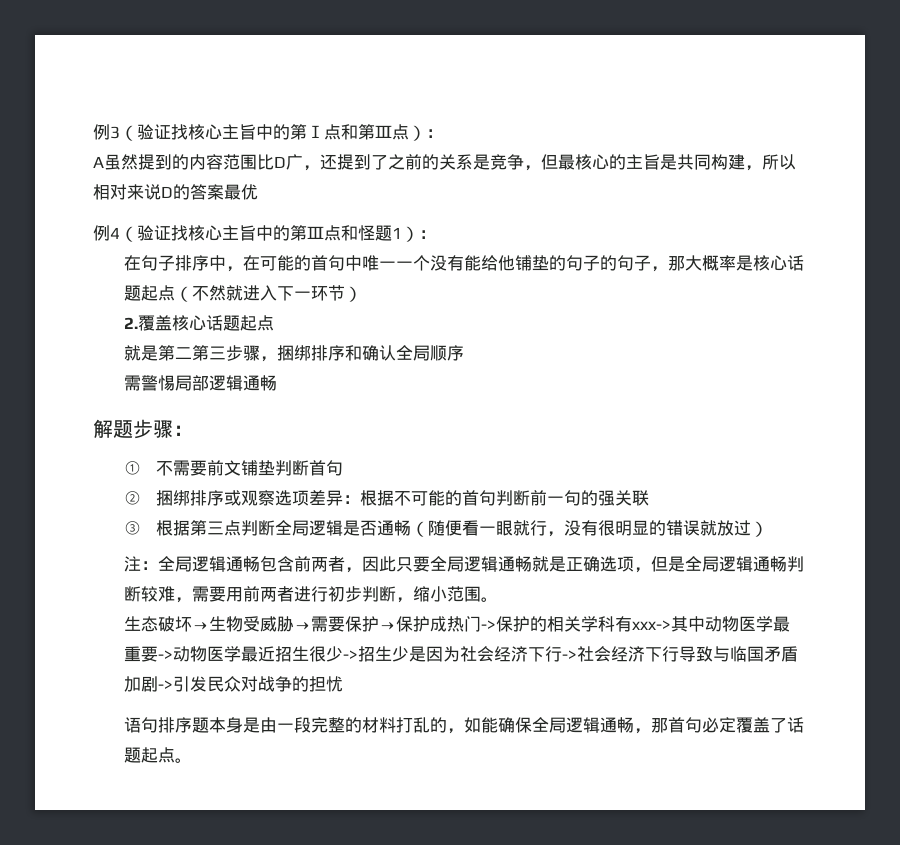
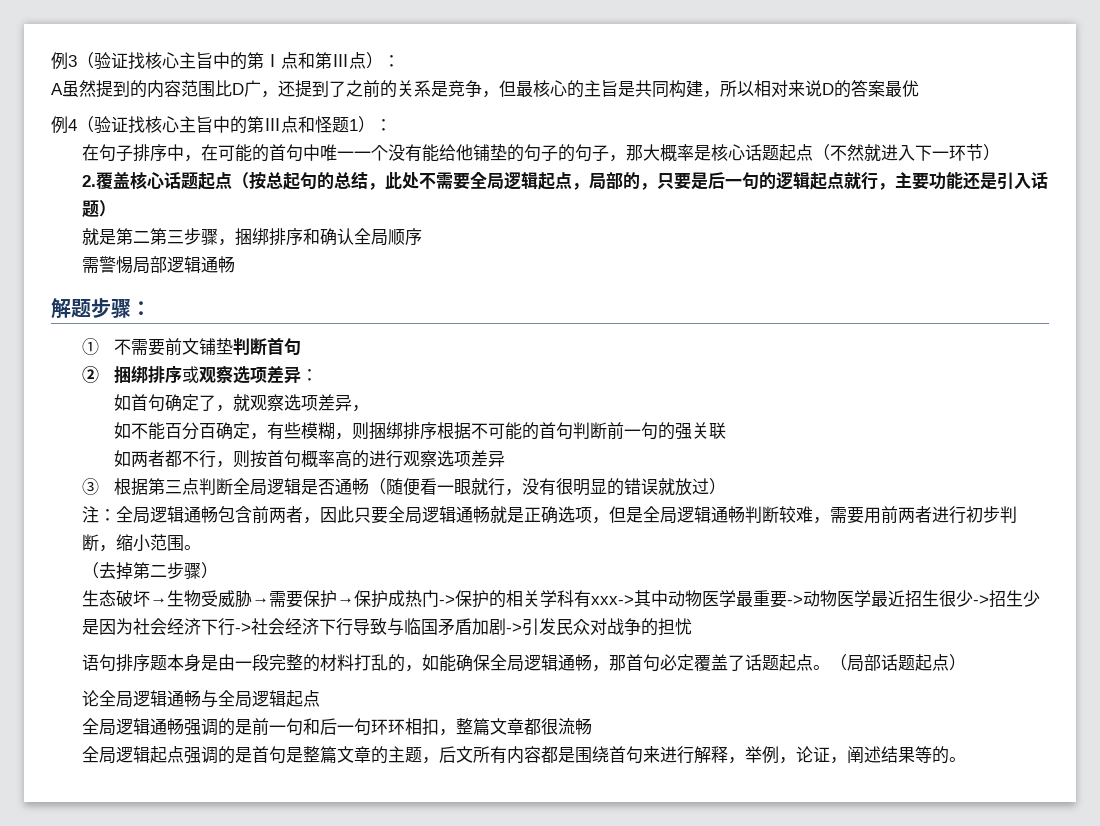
(275, 323) none -> [232,171,1049,190] [82,200,117,217] （按总起句的总结，此处不需要全局逻辑起点，局部的，只要是后一句的逻辑起点就行，主要功能还是引入话题）
(360, 499) none -> [113,394,369,412] [113,422,437,440] // 如首句确定了，就观察选项差异， // 如不能百分百确定，有些模糊，则捆绑排序
(649, 498) none -> [113,450,505,468] // 如两者都不行，则按首句概率高的进行观察选项差异
(499, 599) none -> [82,562,219,580] // （去掉第二步骤）
(193, 760) none -> [830,654,967,672] [82,690,321,708] [82,718,593,736] [82,746,967,764] （局部话题起点） // 论全局逻辑通畅与全局逻辑起点 // 全局逻辑通畅强调的是前一句和后一句环环相扣，整篇文章都很流畅 // 全局逻辑起点强调的是首句是整篇文章的主题，后文所有内容都是围绕首句来进行解释，举例，论证，阐述结果等的。

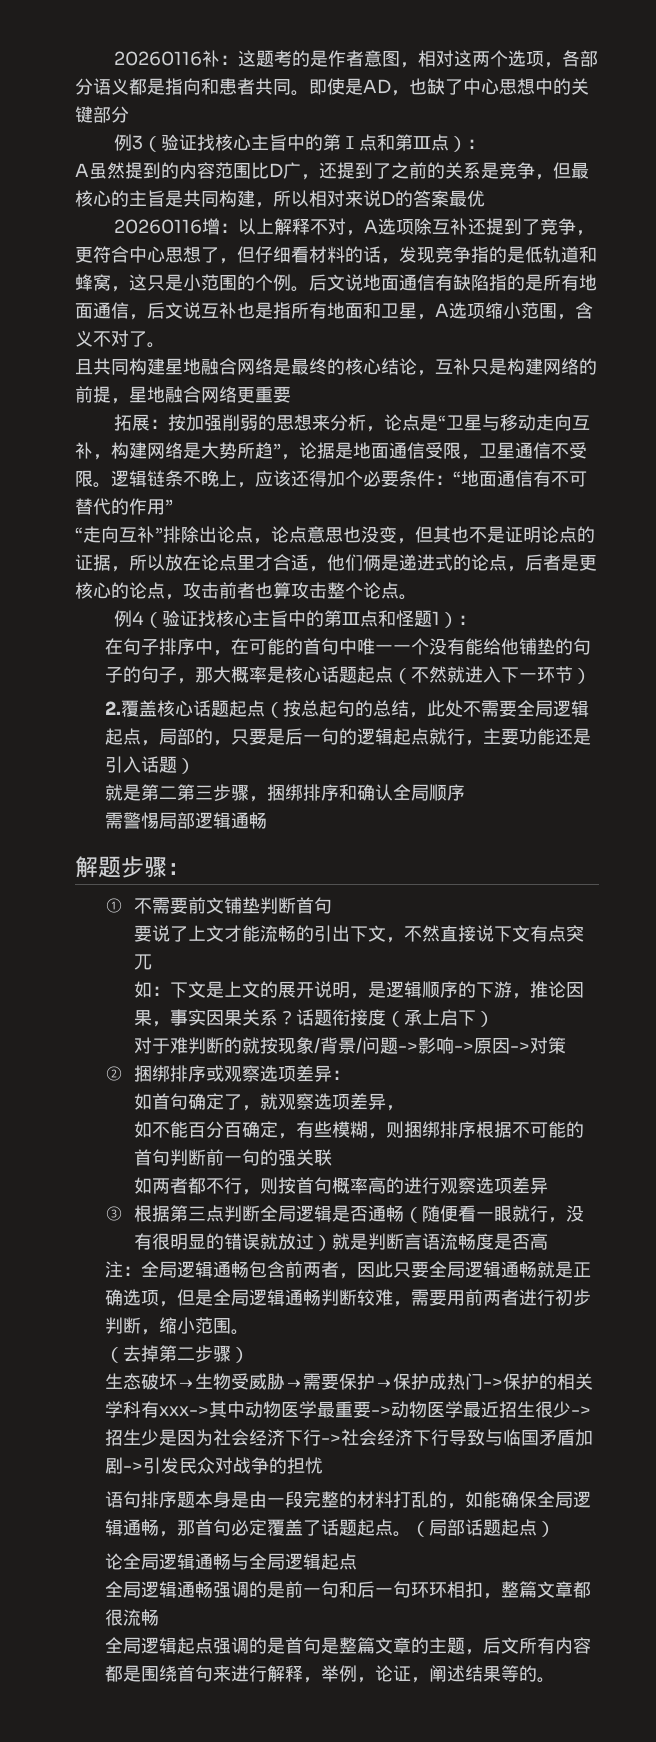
(51, 61) none -> [114,50,599,68] [75,78,589,96] [75,106,129,123] 20260116补：这题考的是作者意图，相对这两个选项，各部分语义都是指向和患者共同。即使是AD，也缺了中心思想中的关键部分 //
(919, 88) none -> [114,218,595,236] [75,246,597,264] [75,274,597,292] [75,302,593,320] [75,330,165,348] [75,358,597,376] [75,386,291,404] [114,414,591,432] [75,442,587,460] [75,470,587,488] [75,498,173,515] [75,526,595,544] [75,554,597,572] [75,582,417,600] // 20260116增：以上解释不对，A选项除互补还提到了竞争，更符合中心思想了，但仔细看材料的话，发现竞争指的是低轨道和蜂窝，这只是小范围的个例。后文说地面通信有缺陷指的是所有地面通信，后文说互补也是指所有地面和卫星，A选项缩小范围，含义不对了。 // 且共同构建星地融合网络是最终的核心结论，互补只是构建网络的前提，星地融合网络更重要 // 拓展：按加强削弱的思想来分析，论点是“卫星与移动走向互补，构建网络是大势所趋”，论据是地面通信受限，卫星通信不受限。逻辑链条不晚上，应该还得加个必要条件：“地面通信有不可替代的作用” // “走向互补”排除出论点，论点意思也没变，但其也不是证明论点的证据，所以放在论点里才合适，他们俩是递进式的论点，后者是更核心的论点，攻击前者也算攻击整个论点。
(301, 347) none -> [134,925,585,943] [134,954,153,970] [134,981,585,999] [134,1009,495,1027] [134,1037,567,1054] // 要说了上文才能流畅的引出下文，不然直接说下文有点突兀 // 如：下文是上文的展开说明，是逻辑顺序的下游，推论因果，事实因果关系？话题衔接度（承上启下） // 对于难判断的就按现象/背景/问题->影响->原因->对策
(726, 486) none -> [332,1233,549,1250] 就是判断言语流畅度是否高

